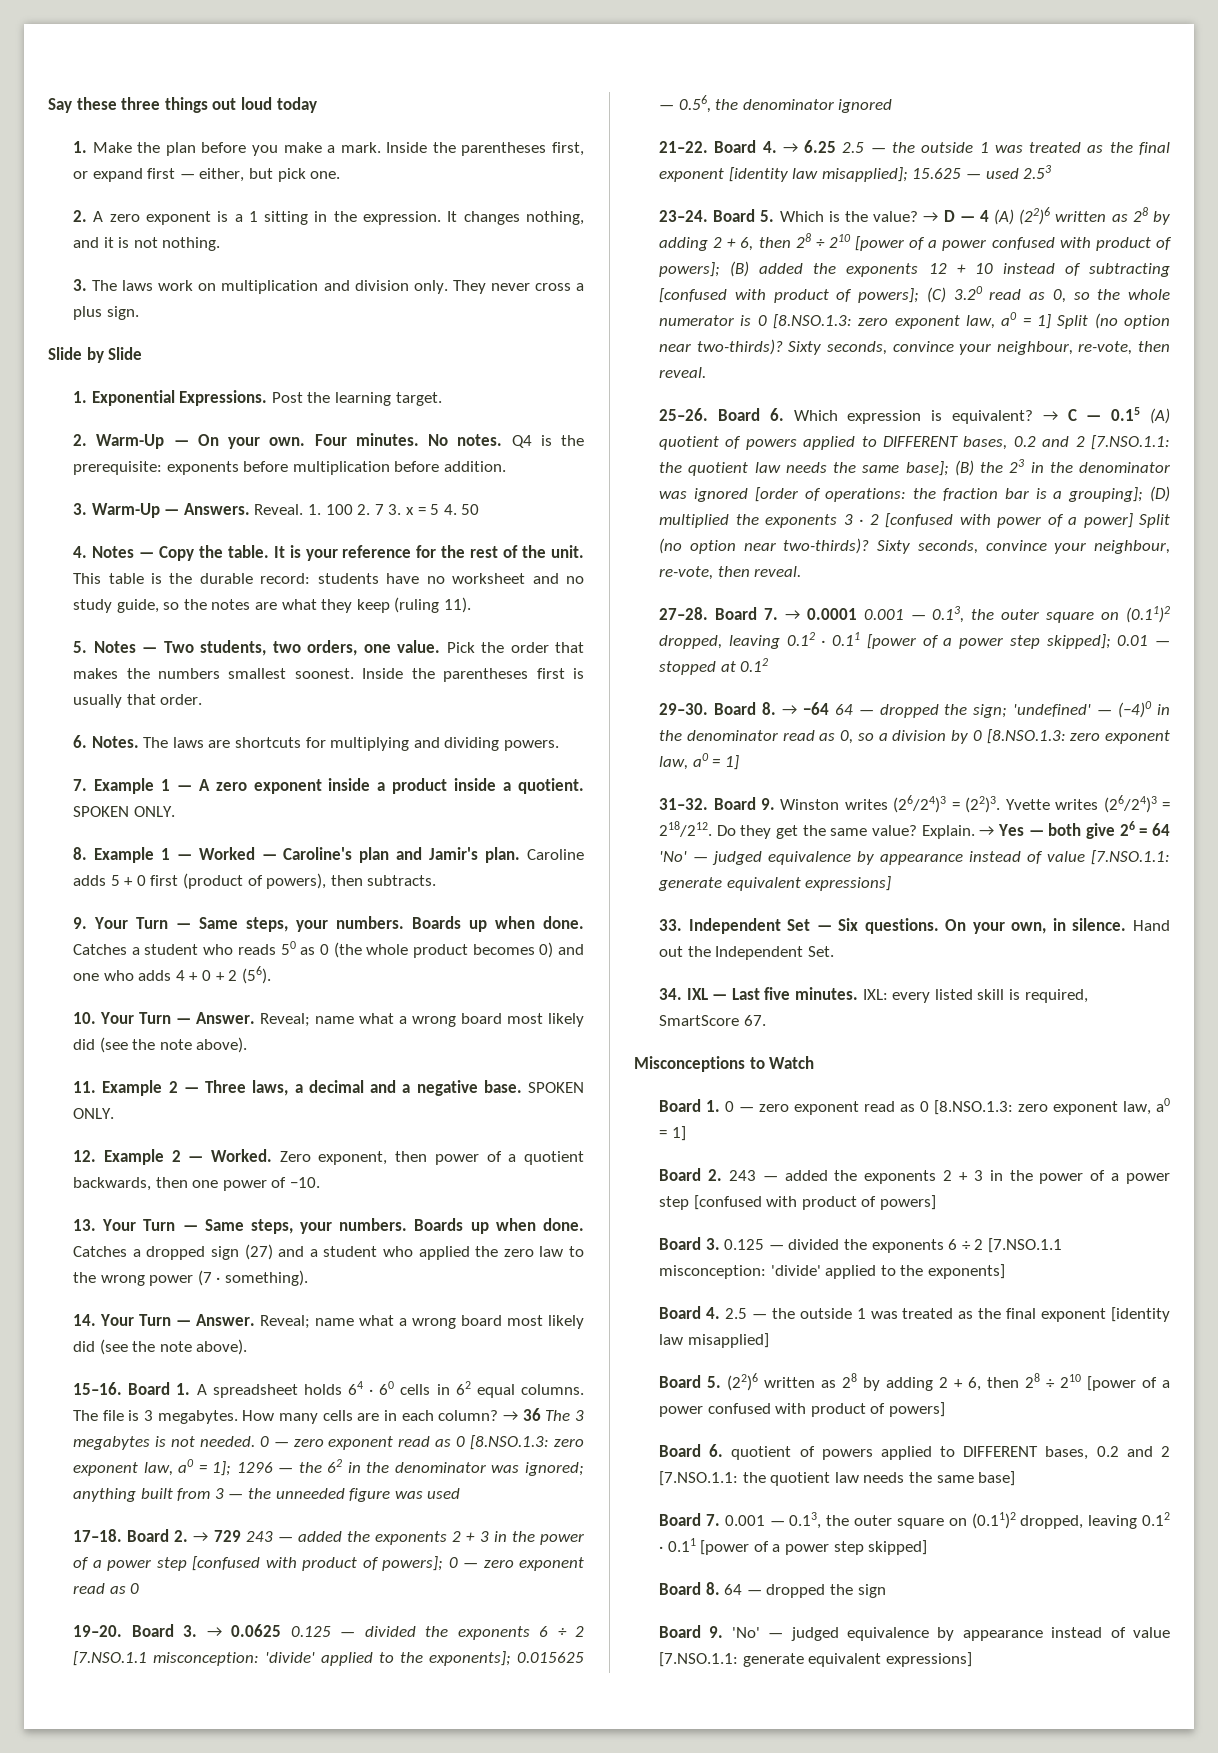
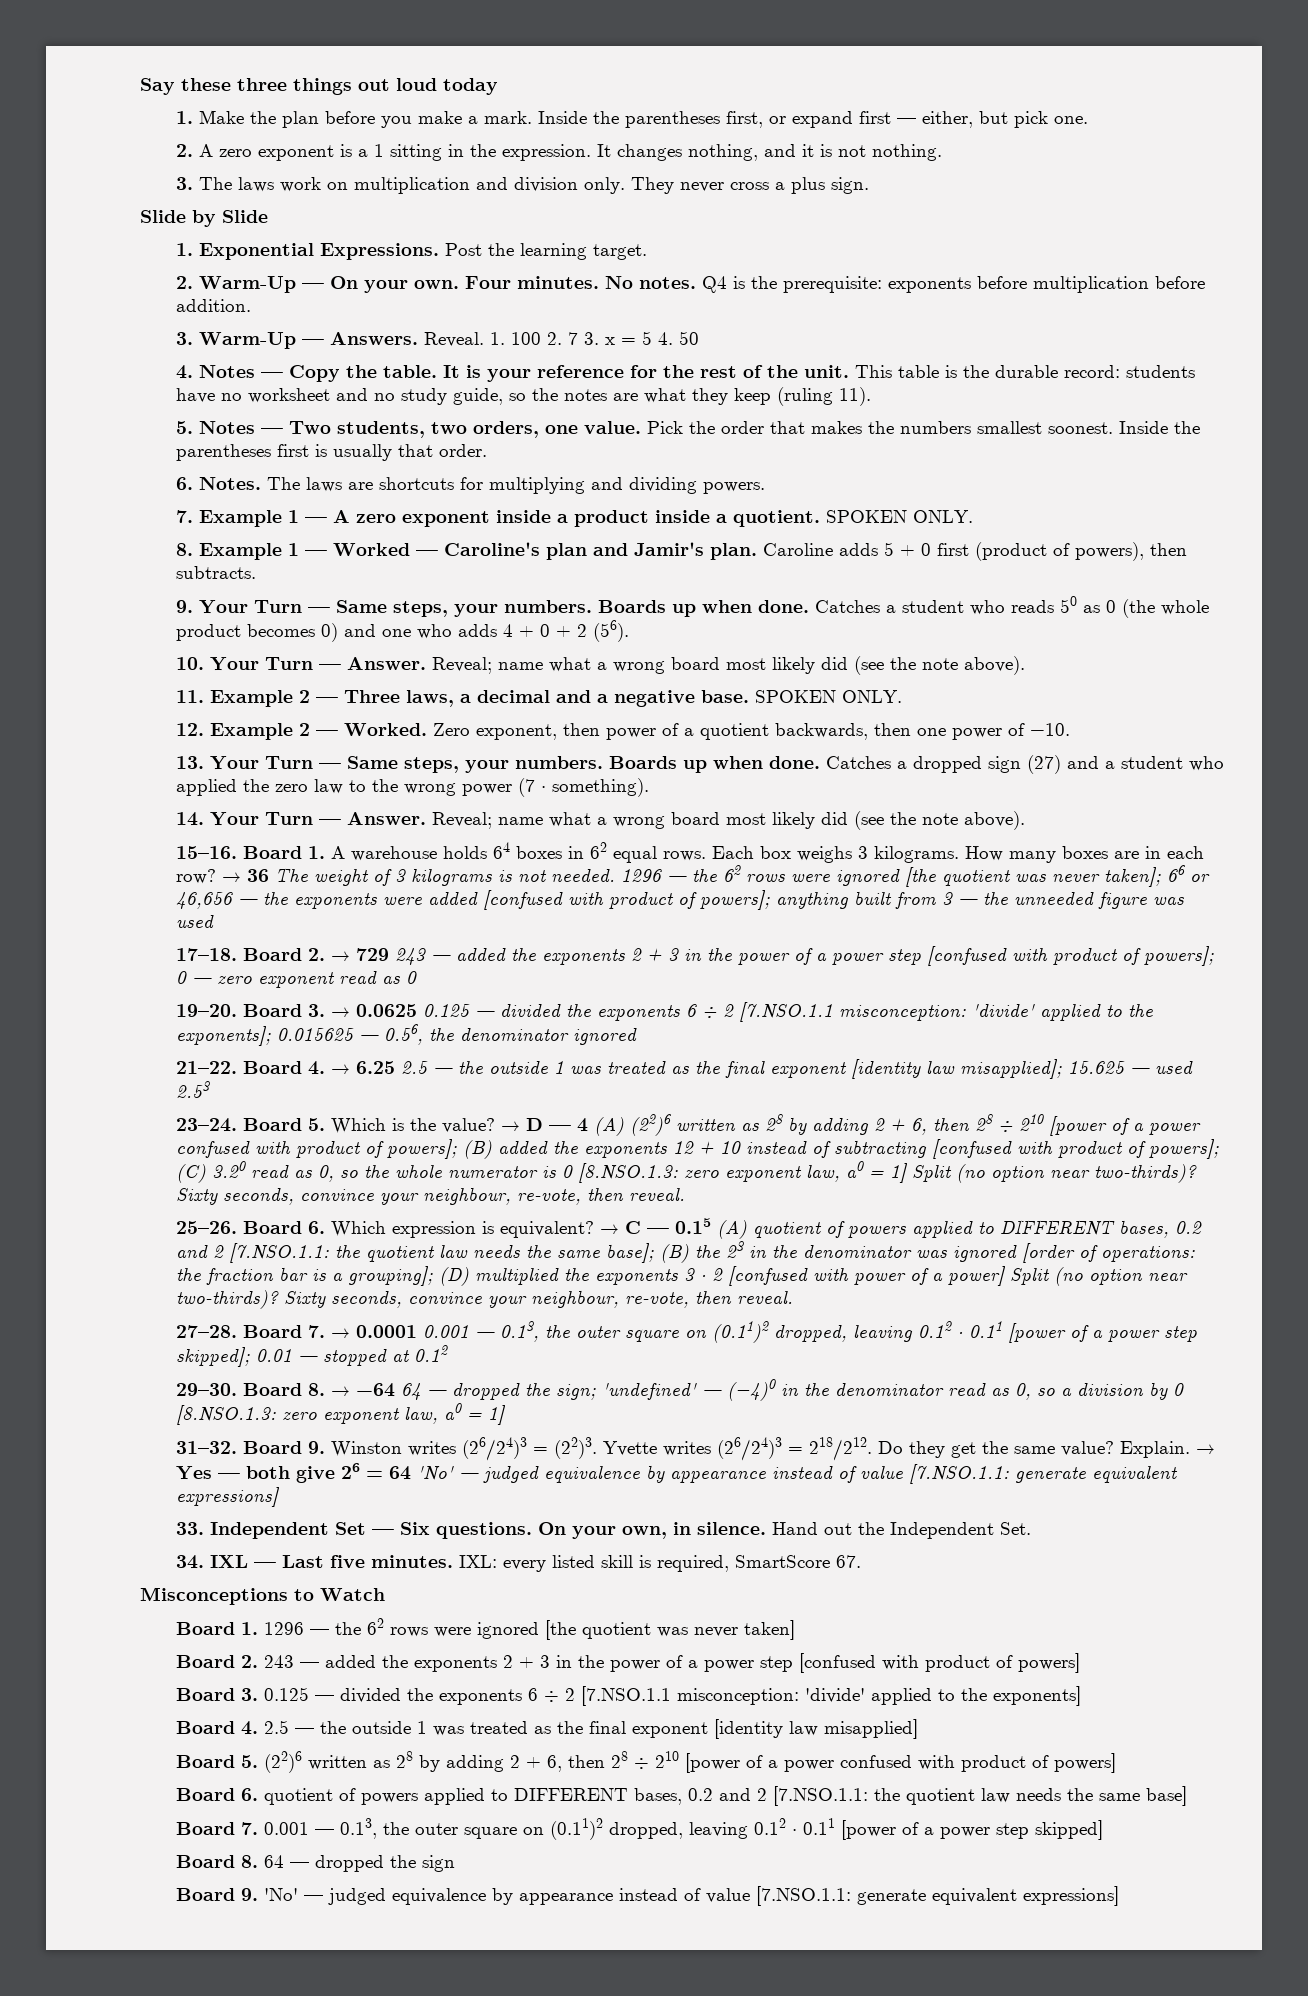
[212,1384,298,1398] spreadsheet -> [351,846,438,861] warehouse
[369,1381,585,1398] [73,1410,238,1424] · 60 cells in 62 equal columns. The file is 3 megabytes. -> [516,842,960,863] boxes in 62 equal rows. Each box weighs 3 kilograms.
[322,1410,353,1421] cells -> [1062,846,1109,859] boxes
[438,1410,499,1421] column? -> [176,869,217,884] row?
[574,1410,584,1421] [73,1435,585,1450] [73,1459,584,1476] 3 megabytes is not needed. 0 — zero exponent read as 0 [8.NSO.1.3: zero exponent law, a0 = 1]; 1296 — the 62 in the denominator was ignored; -> [314,865,1211,887] [176,890,771,910] weight of 3 kilograms is not needed. 1296 — the 62 rows were ignored [the quotient was never taken]; 66 or 46,656 — the exponents were added [confused with product of powers];
[725,1098,1170,1115] [659,1126,686,1141] 0 — zero exponent read as 0 [8.NSO.1.3: zero exponent law, a0 = 1] -> [264,1618,796,1640] 1296 — the 62 rows were ignored [the quotient was never taken]

